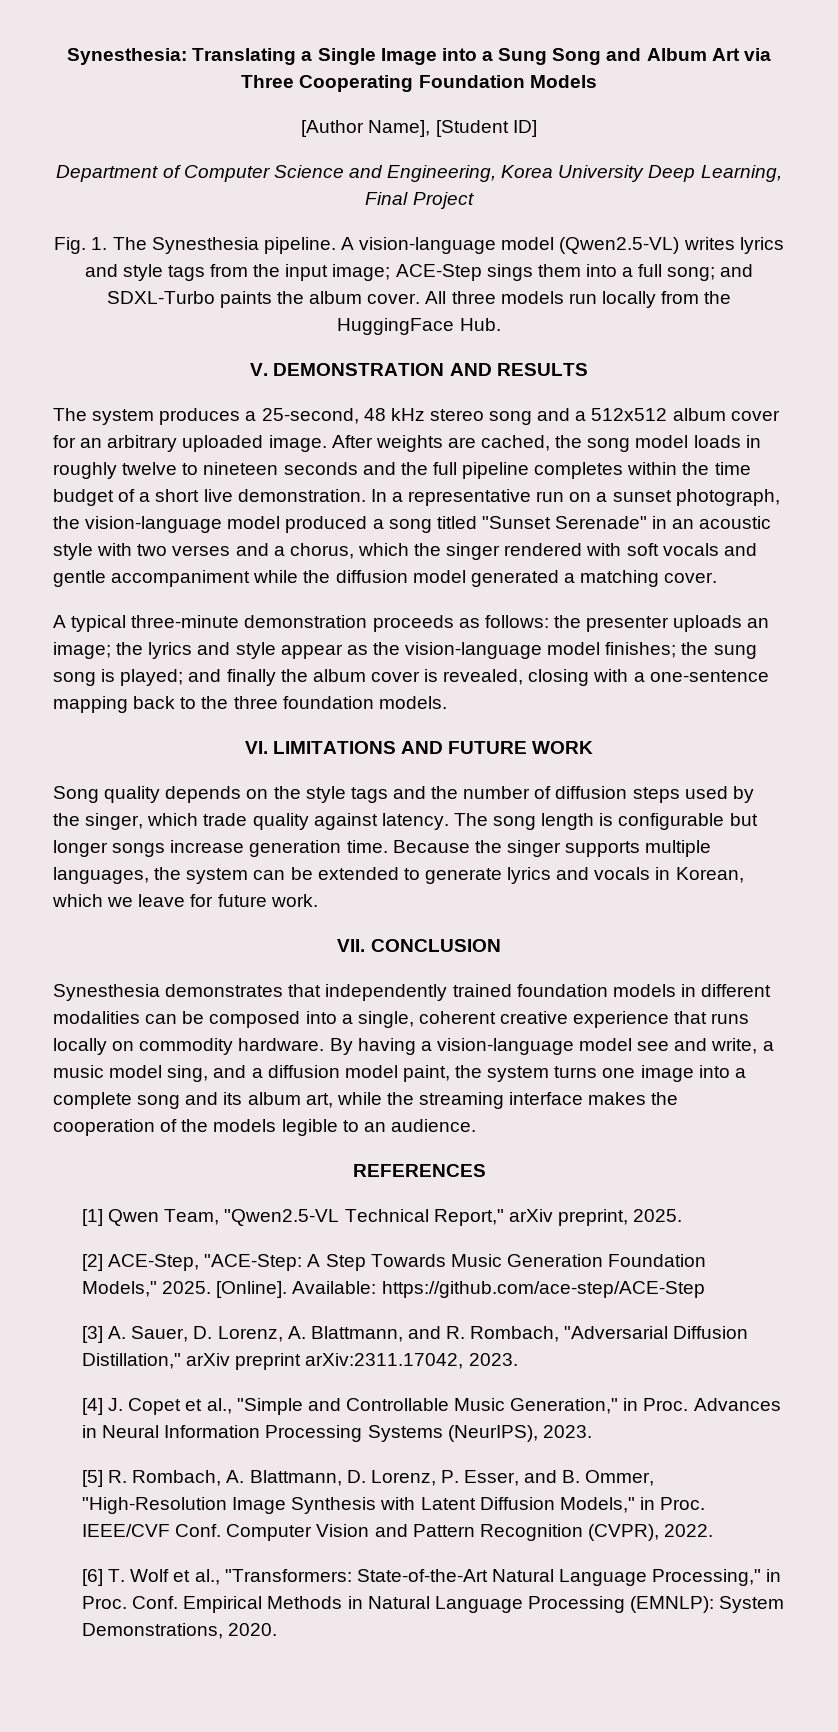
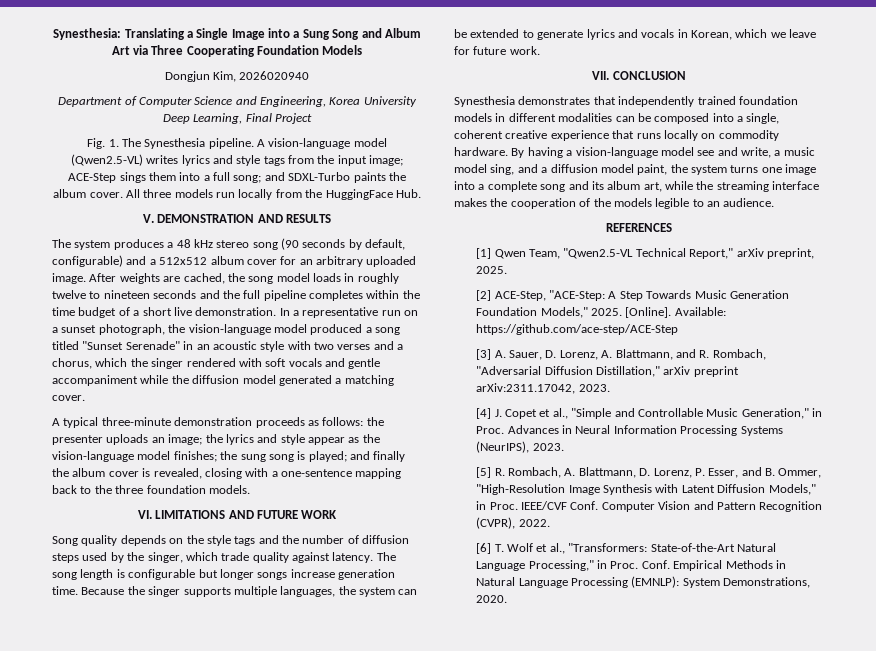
[301,120,537,137] [Author Name], [Student ID] -> [164,71,310,82] Dongjun Kim, 2026020940
[261,408,359,424] 25-second, -> (174, 245) none
(533, 418) none -> [281,238,406,250] [52,255,123,267] (90 seconds by default, configurable)

